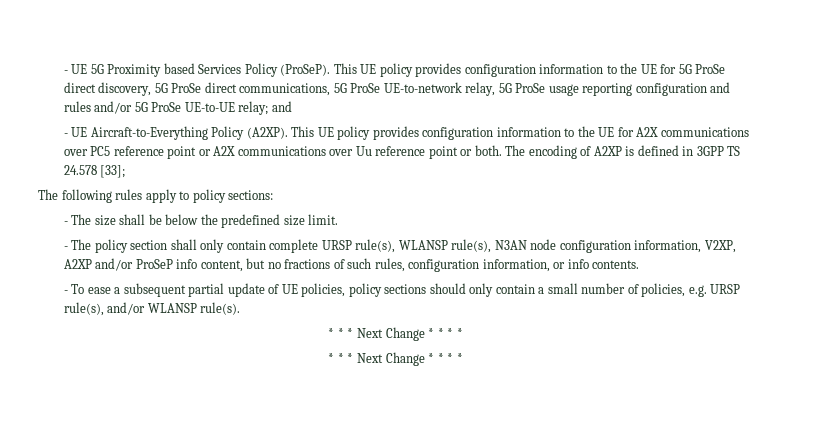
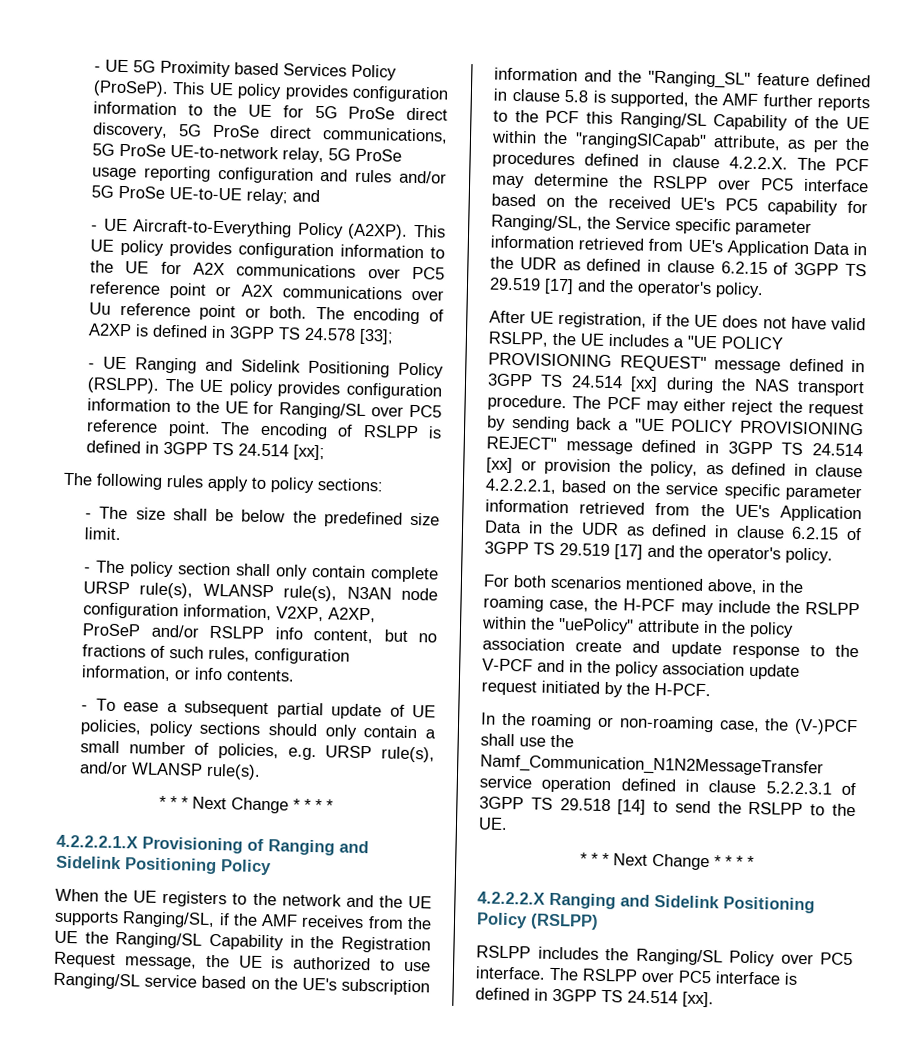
(126, 171) none -> [88,356,444,379] [87,377,442,400] [87,398,442,420] [86,419,442,440] [86,440,326,461] // - UE Ranging and Sidelink Positioning Policy (RSLPP). The UE policy provides configuration information to the UE for Ranging/SL over PC5 reference point. The encoding of RSLPP is defined in 3GPP TS 24.514 [xx];
[63,258,173,271] A2XP and/or ProSeP -> [328,607,377,623] [82,623,265,639] A2XP, ProSeP and/or RSLPP
[328,352,463,366] // * * * Next Change * * * * -> [56,834,369,856] [56,855,272,876] [55,888,432,909] [54,910,432,930] [54,930,431,954] [53,951,431,972] [53,972,430,996] [494,67,871,89] [493,88,870,112] [493,109,870,131] [491,130,870,153] [492,151,869,172] [491,173,869,193] [491,193,868,216] [491,214,812,237] [490,235,867,258] [490,256,867,277] [489,277,764,299] [489,310,866,331] [488,331,783,350] [488,352,865,374] [487,373,865,397] [487,394,864,418] [487,415,864,436] [486,436,863,457] [486,457,863,478] [485,478,862,502] [485,499,862,523] [484,520,862,541] [484,541,833,564] [483,574,804,595] [483,595,860,616] [481,616,794,638] [482,637,859,659] [482,658,800,680] [481,680,711,698] [481,712,858,736] [480,733,574,748] [480,754,824,778] [479,775,856,796] [479,796,856,817] [478,817,508,830] [579,852,755,871] [477,891,815,914] [476,912,599,930] [476,945,853,967] [475,966,798,985] [475,987,714,1008] // 4.2.2.2.1.X Provisioning of Ranging and Sidelink Positioning Policy // When the UE registers to the network and the UE supports Ranging/SL, if the AMF receives from the UE the Ranging/SL Capability in the Registration Request message, the UE is authorized to use Ranging/SL service based on the UE's subscription information and the "Ranging_SL" feature defined in clause 5.8 is supported, the AMF further reports to the PCF this Ranging/SL Capability of the UE within the "rangingSlCapab" attribute, as per the procedures defined in clause 4.2.2.X. The PCF may determine the RSLPP over PC5 interface based on the received UE's PC5 capability for Ranging/SL, the Service specific parameter information retrieved from UE's Application Data in the UDR as defined in clause 6.2.15 of 3GPP TS 29.519 [17] and the operator's policy. // After UE registration, if the UE does not have valid RSLPP, the UE includes a "UE POLICY PROVISIONING REQUEST" message defined in 3GPP TS 24.514 [xx] during the NAS transport procedure. The PCF may either reject the request by sending back a "UE POLICY PROVISIONING REJECT" message defined in 3GPP TS 24.514 [xx] or provision the policy, as defined in clause 4.2.2.2.1, based on the service specific parameter information retrieved from the UE's Application Data in the UDR as defined in clause 6.2.15 of 3GPP TS 29.519 [17] and the operator's policy. // For both scenarios mentioned above, in the roaming case, the H-PCF may include the RSLPP within the "uePolicy" attribute in the policy association create and update response to the V-PCF and in the policy association update request initiated by the H-PCF. // In the roaming or non-roaming case, the (V-)PCF shall use the Namf_Communication_N1N2MessageTransfer service operation defined in clause 5.2.2.3.1 of 3GPP TS 29.518 [14] to send the RSLPP to the UE. // * * * Next Change * * * * // 4.2.2.2.X Ranging and Sidelink Positioning Policy (RSLPP) // RSLPP includes the Ranging/SL Policy over PC5 interface. The RSLPP over PC5 interface is defined in 3GPP TS 24.514 [xx].

